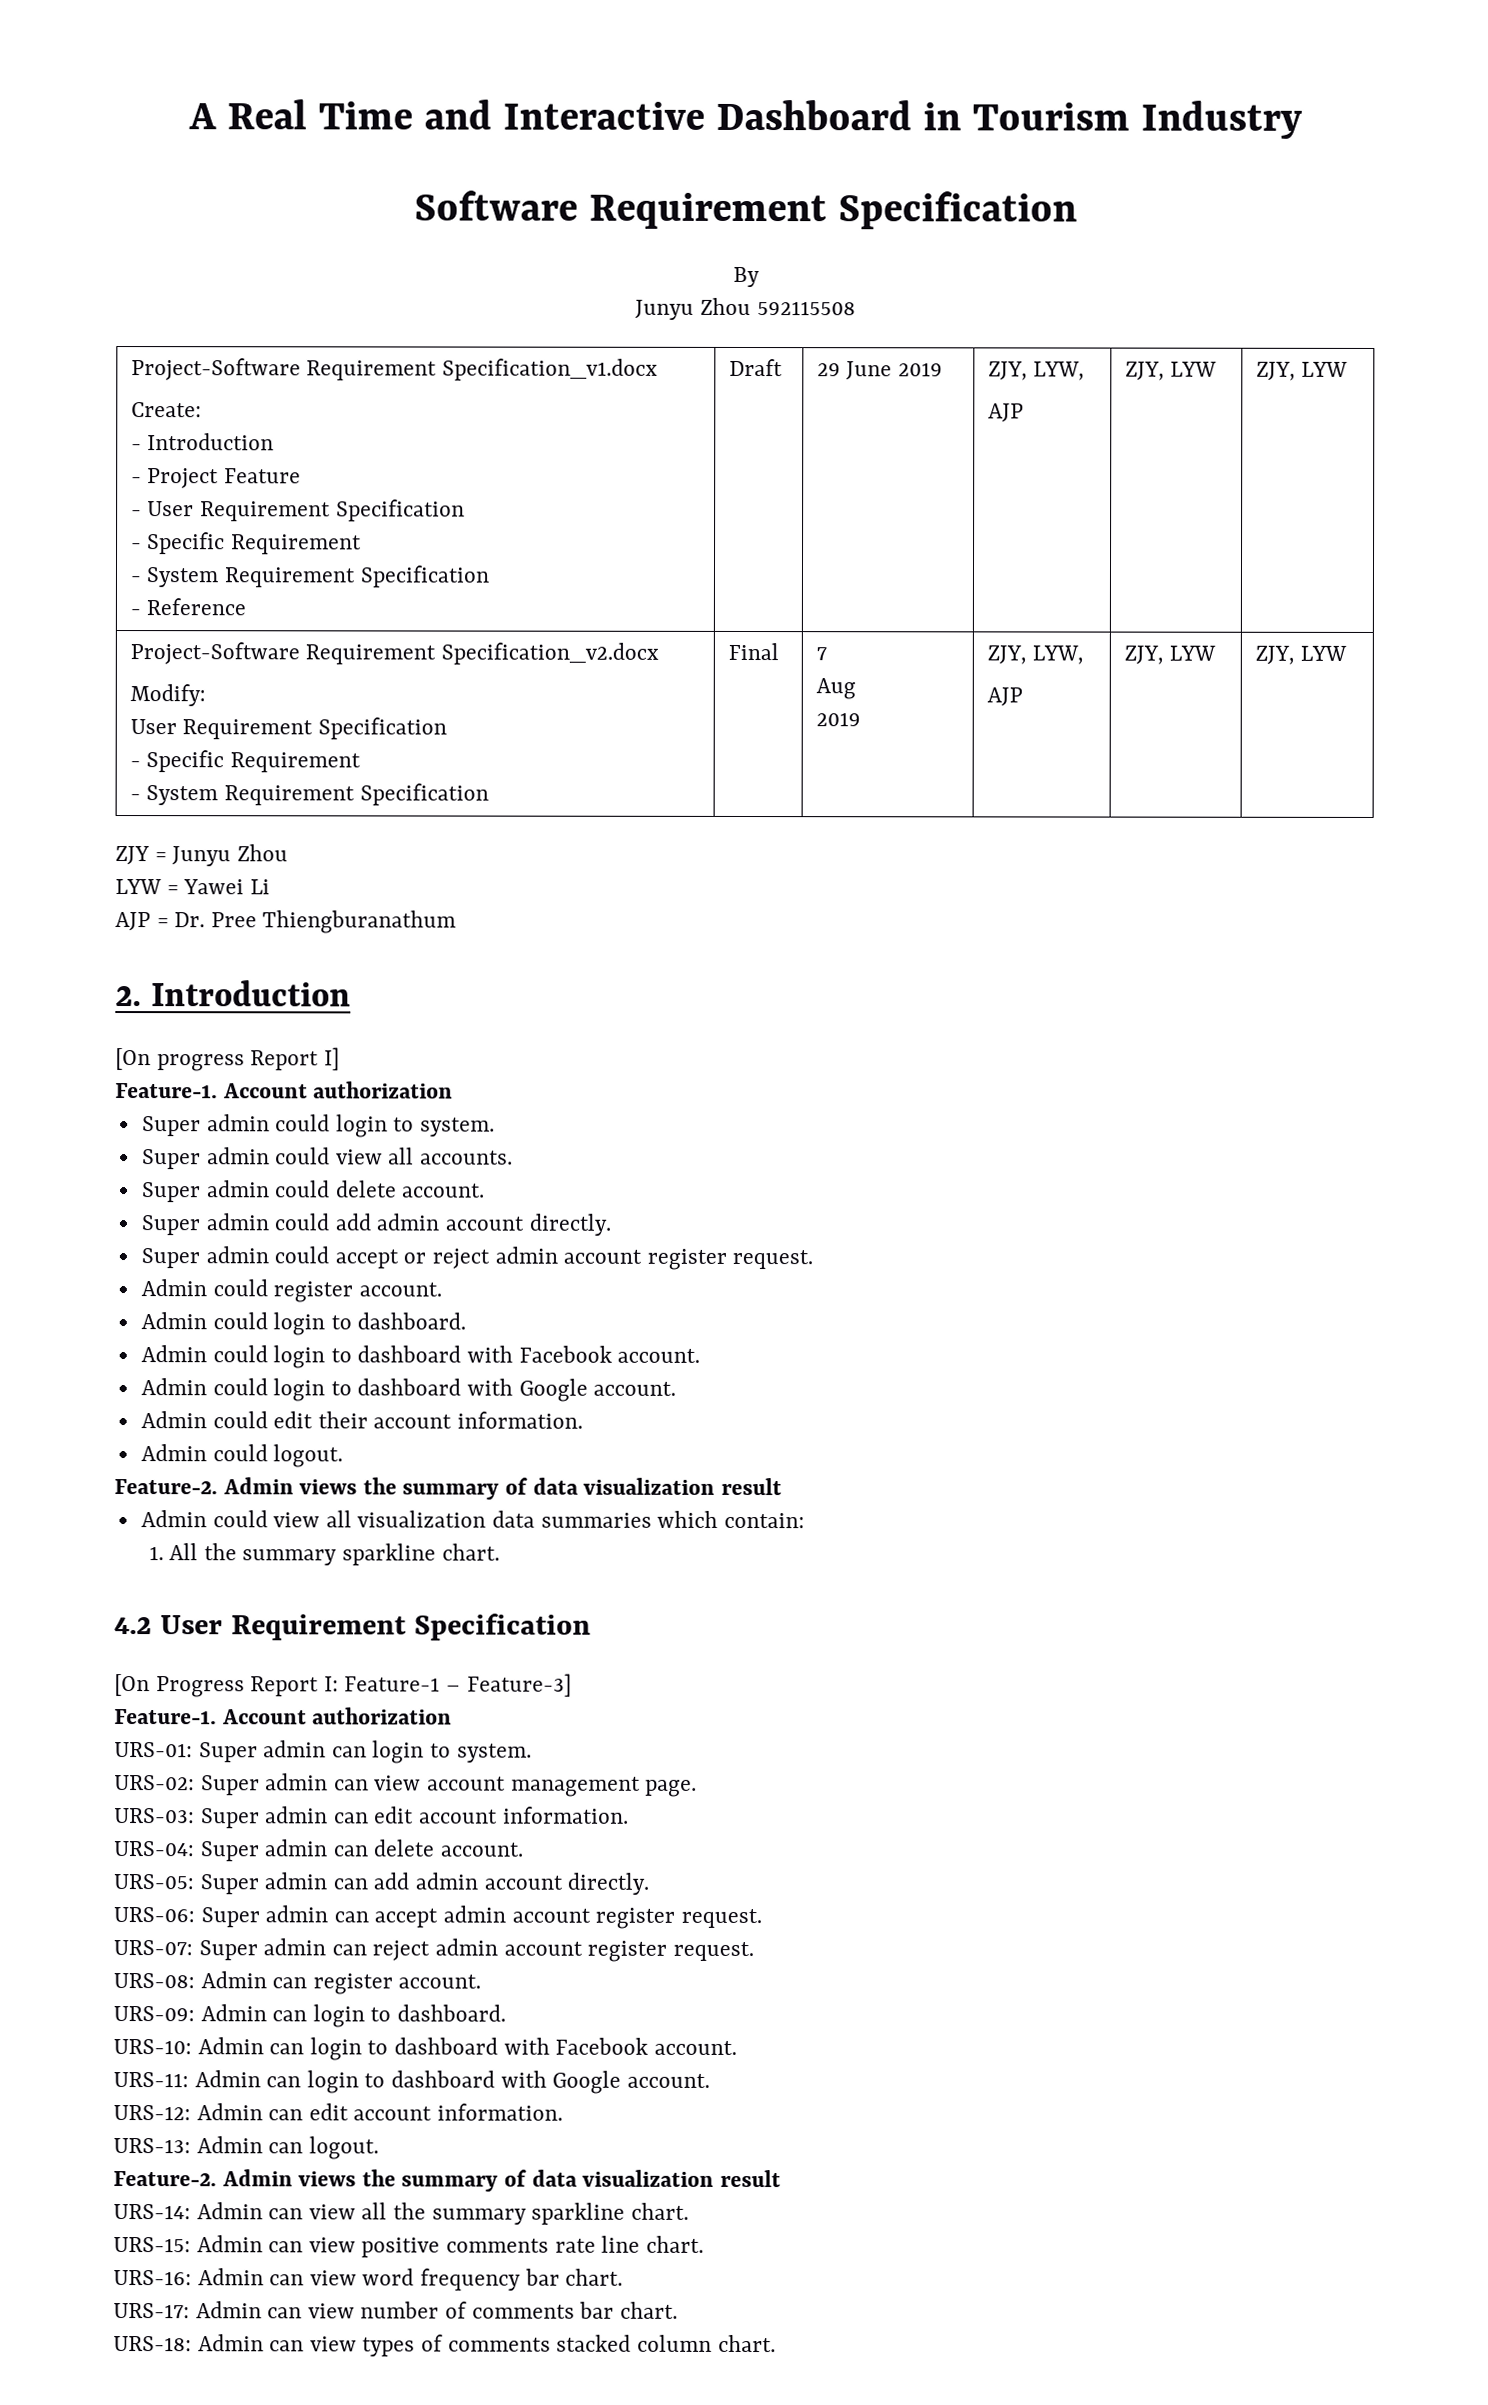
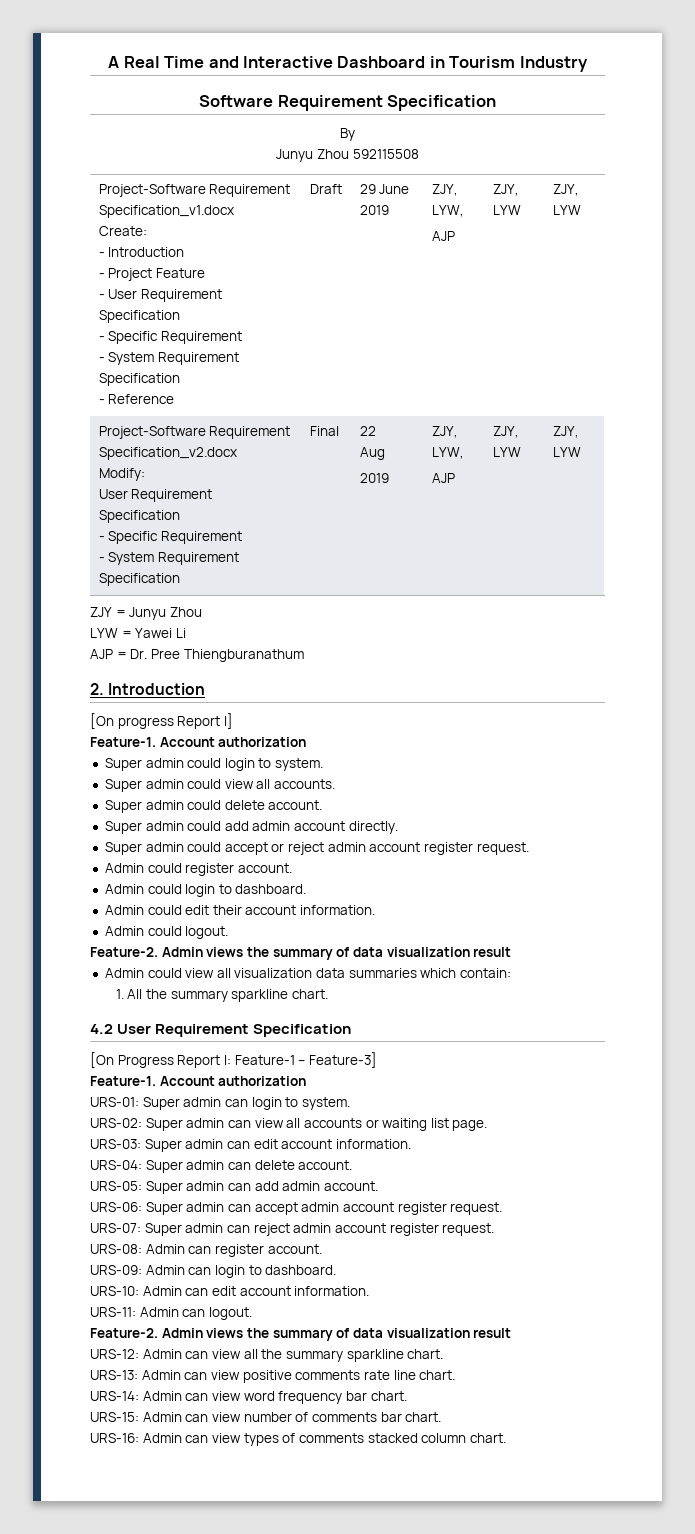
[815,647,827,661] 7 -> [359,426,376,436] 22
[140,1345,701,1369] [140,1378,677,1402] // Admin could login to dashboard with Facebook account. // Admin could login to dashboard with Google account. -> (307, 889) none
[427,1776,641,1797] account management -> [286,1118,449,1131] all accounts or waiting list
[483,1872,650,1895] account directly. -> [323,1181,378,1191] account.
[309,2037,737,2061] [113,2070,710,2094] [113,2103,564,2121] [113,2138,191,2154] login to dashboard with Facebook account. // URS-11: Admin can login to dashboard with Google account. // URS-12: Admin can edit account information. // URS-13: -> [211,1286,370,1296] [90,1307,136,1317] edit account information. // URS-11:
[113,2204,191,2220] URS-14: -> [90,1349,139,1359] URS-12:
[113,2237,191,2253] URS-15: -> [90,1370,138,1380] URS-13:
[113,2270,192,2286] URS-16: -> [90,1391,139,1401] URS-14:
[113,2303,190,2319] URS-17: -> [90,1412,139,1422] URS-15:
[113,2336,192,2352] URS-18: -> [90,1433,139,1443] URS-16:

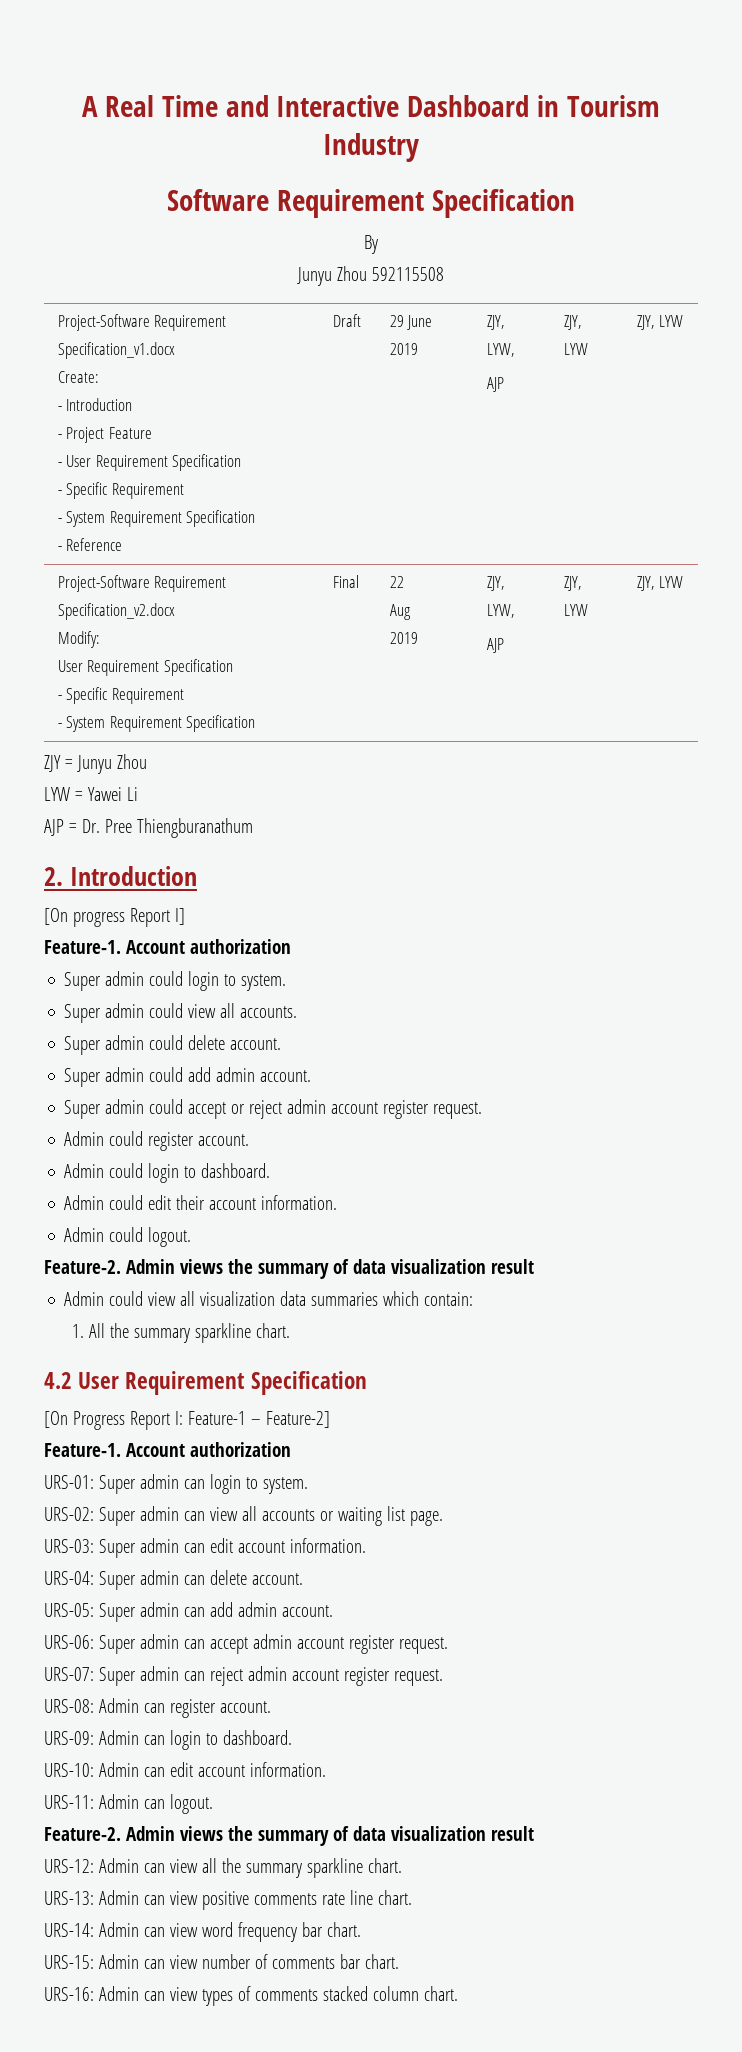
[294,821,398,834] account directly. -> [260,1070,312,1082] account.
[308,1052,377,1068] Feature-3] -> [265,1411,330,1428] Feature-2]

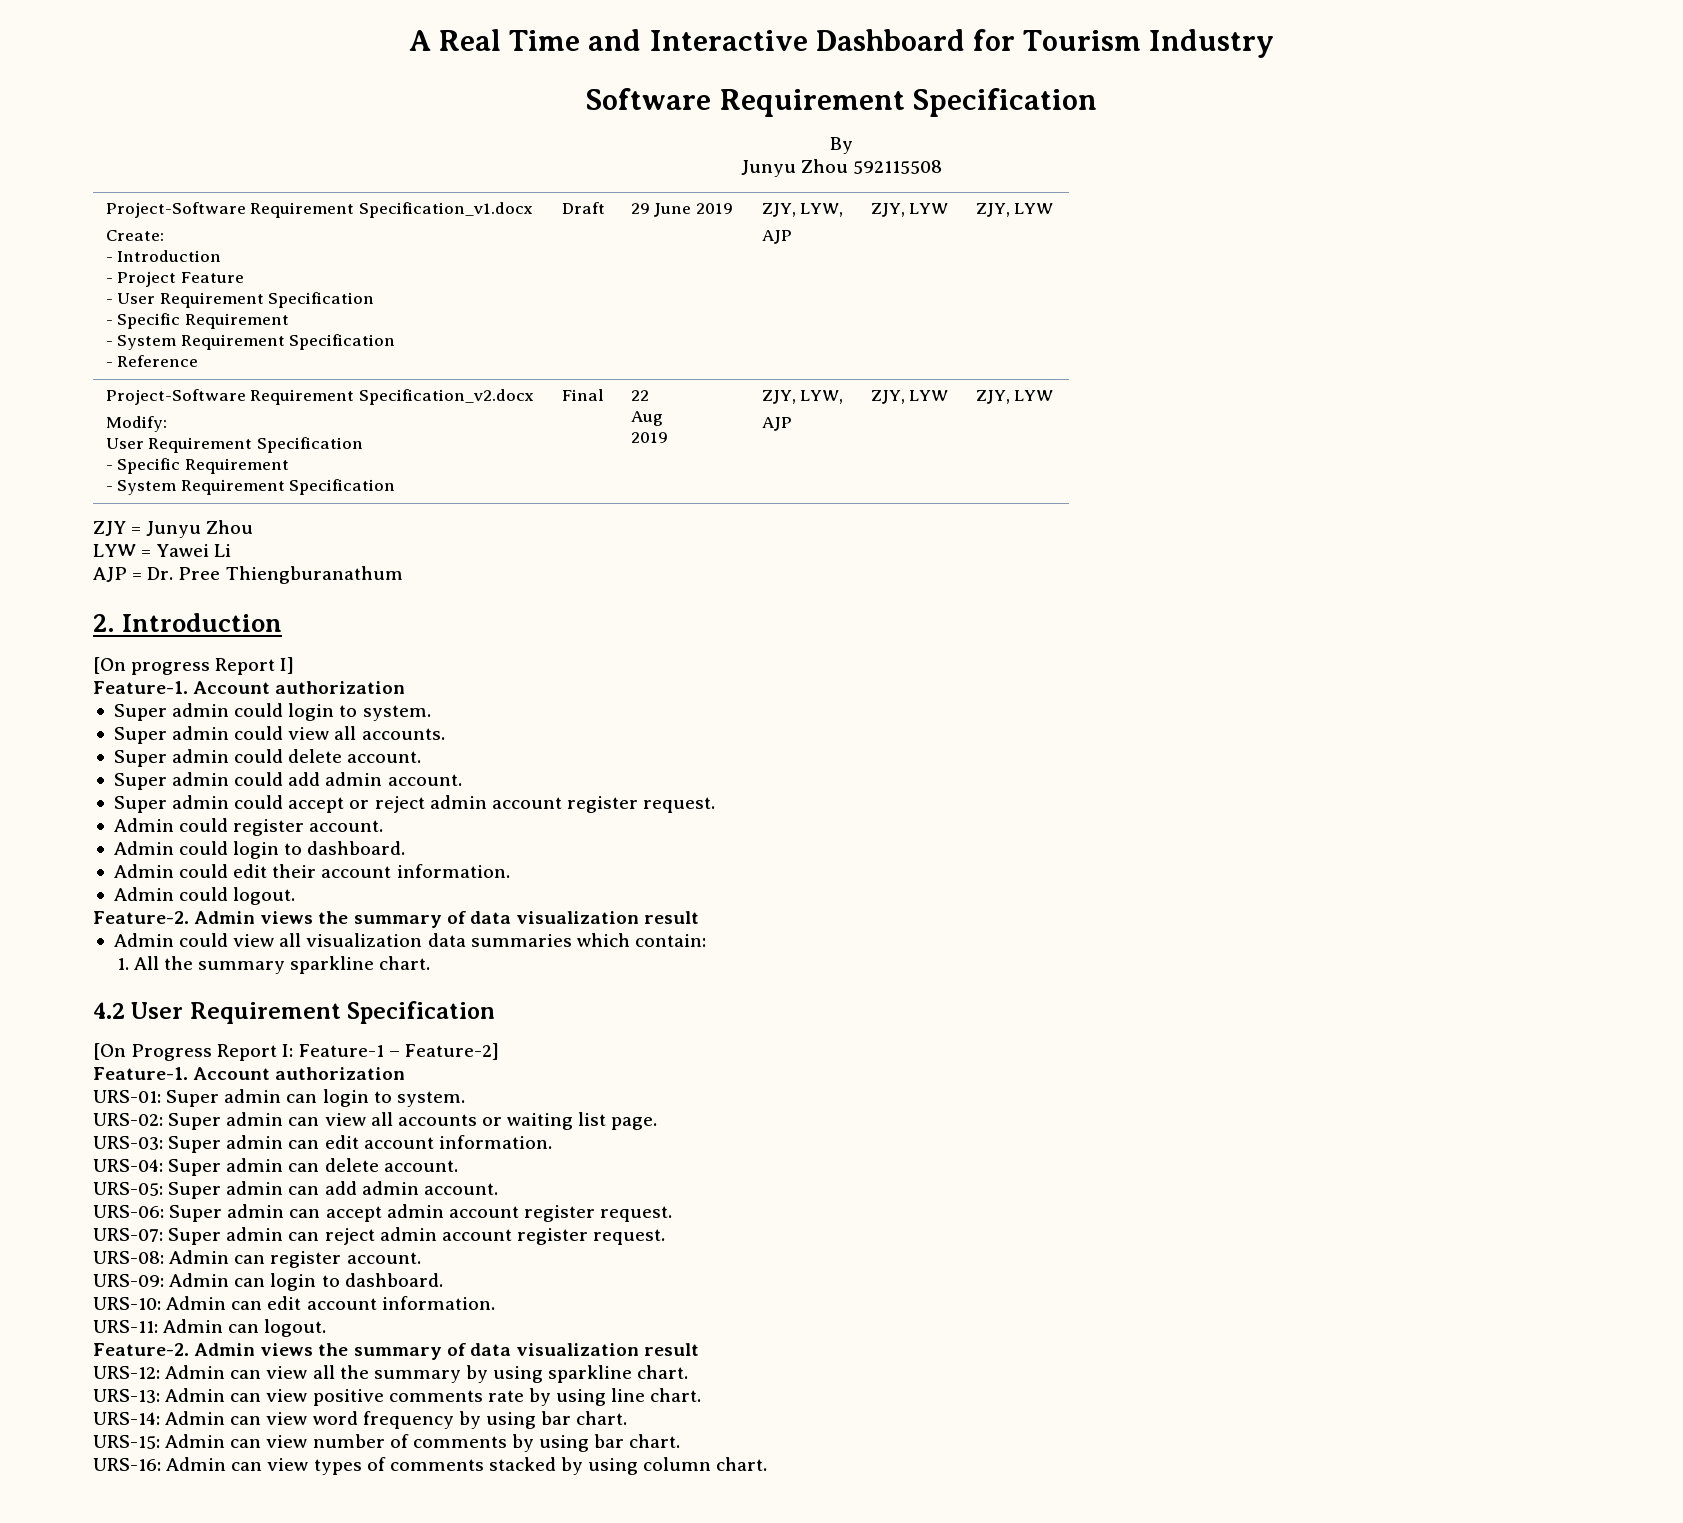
[537,95,560,117] in -> [972,29,1015,51] for
(302, 1870) none -> [465,1365,544,1383] by using
(345, 1899) none -> [528,1388,607,1406] by using
(297, 1932) none -> [458,1411,536,1429] by using
(335, 1963) none -> [511,1434,590,1452] by using
(368, 1993) none -> [561,1457,639,1475] by using

